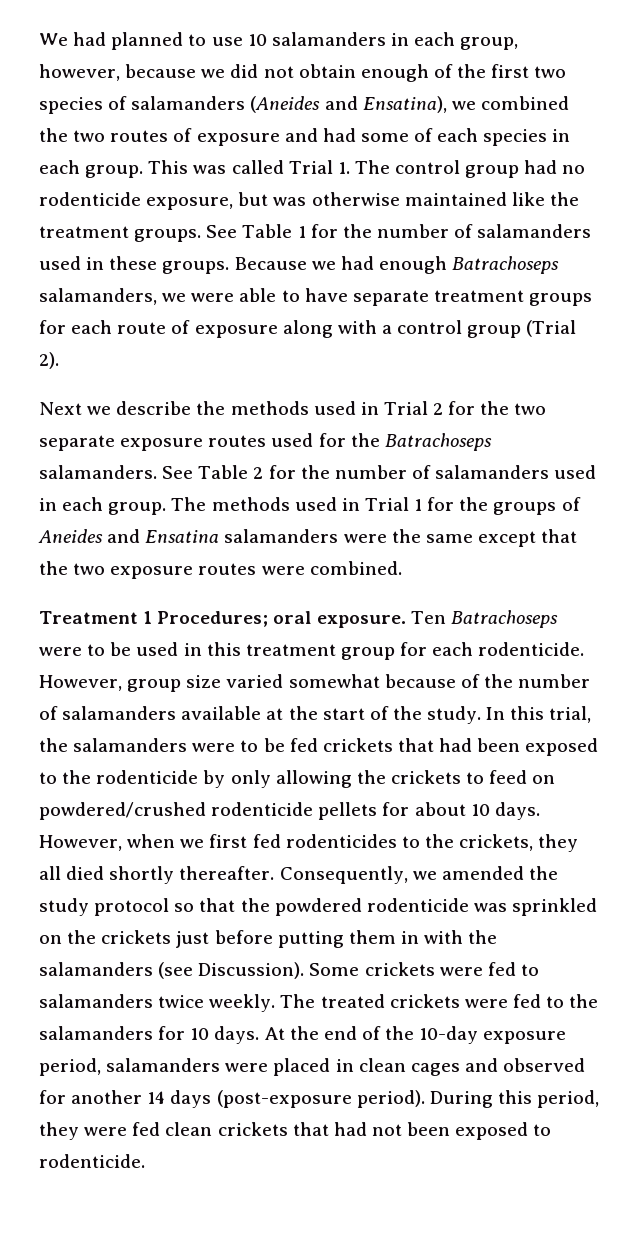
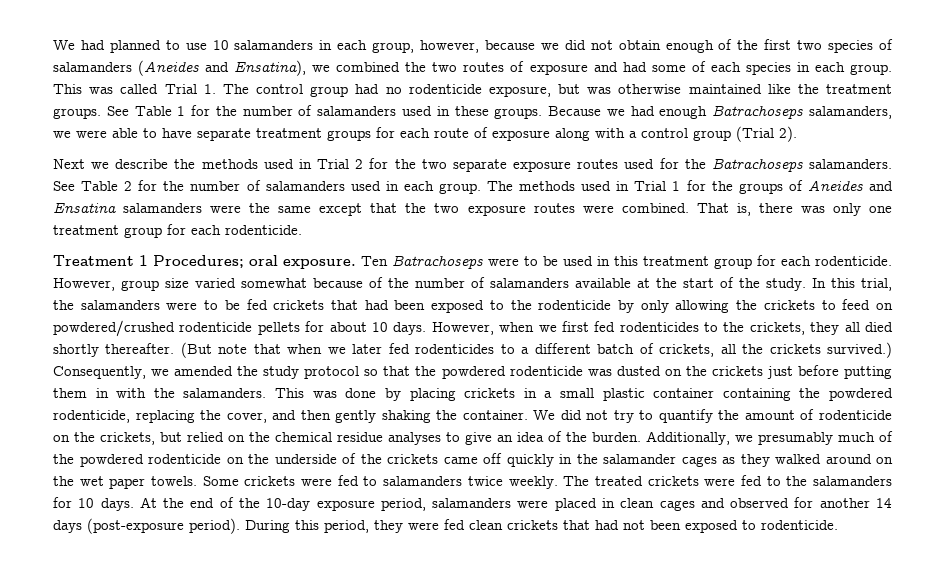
(402, 568) none -> [696,203,892,216] [53,224,302,238] That is, there was only one treatment group for each rodenticide.
(275, 873) none -> [180,342,893,358] (But note that when we later fed rodenticides to a different batch of crickets, all the crickets survived.)
[512,898,598,916] sprinkled -> [616,366,661,376] dusted
[39,962,305,979] salamanders (see Discussion). -> [183,388,893,401] [53,409,892,423] [53,431,893,445] [53,453,893,467] [53,476,198,489] salamanders. This was done by placing crickets in a small plastic container containing the powdered rodenticide, replacing the cover, and then gently shaking the container. We did not try to quantify the amount of rodenticide on the crickets, but relied on the chemical residue analyses to give an idea of the burden. Additionally, we presumably much of the powdered rodenticide on the underside of the crickets came off quickly in the salamander cages as they walked around on the wet paper towels.

